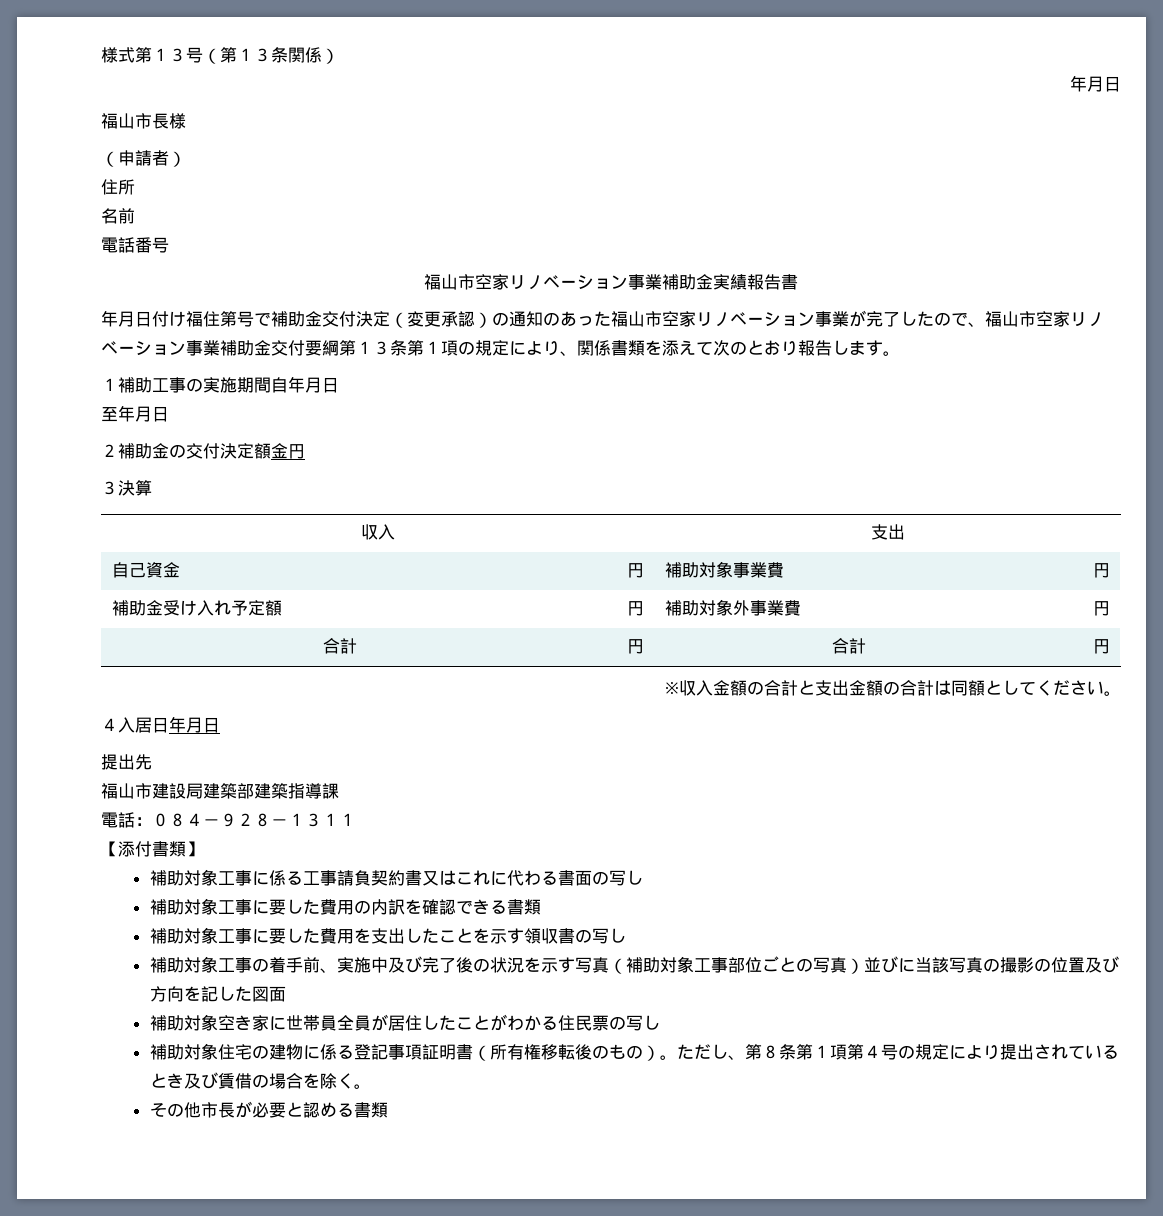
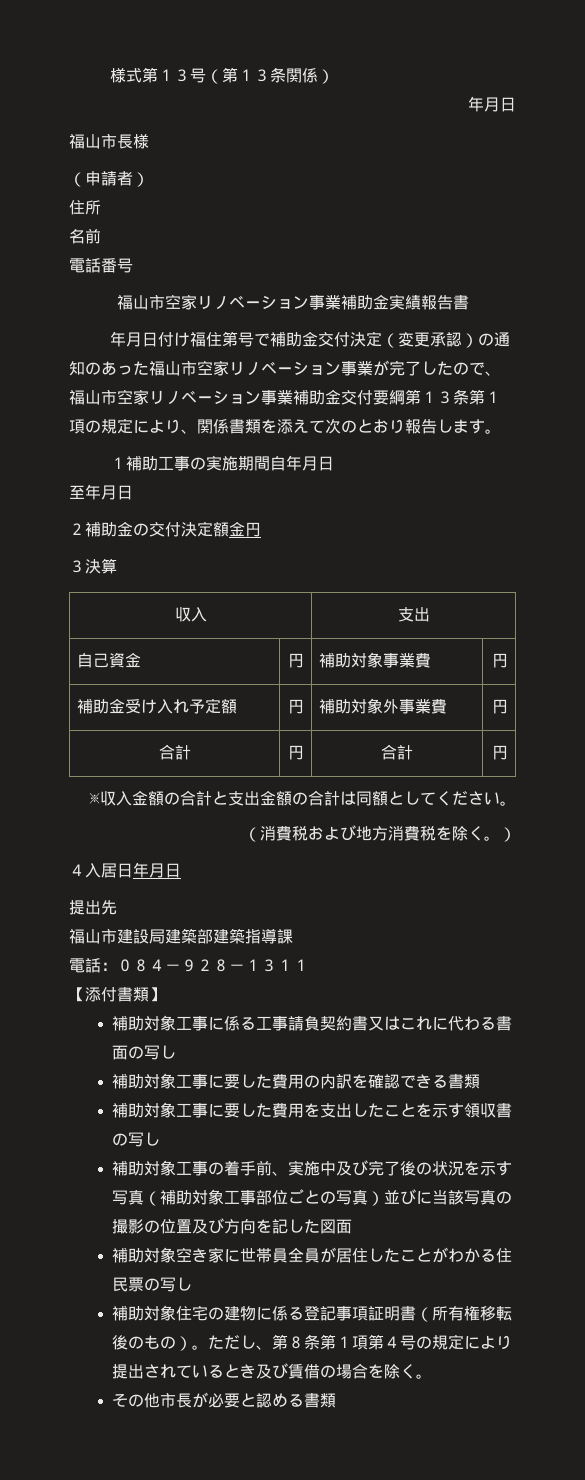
(1121, 693) none -> [244,825,516,842] // （消費税および地方消費税を除く。）

